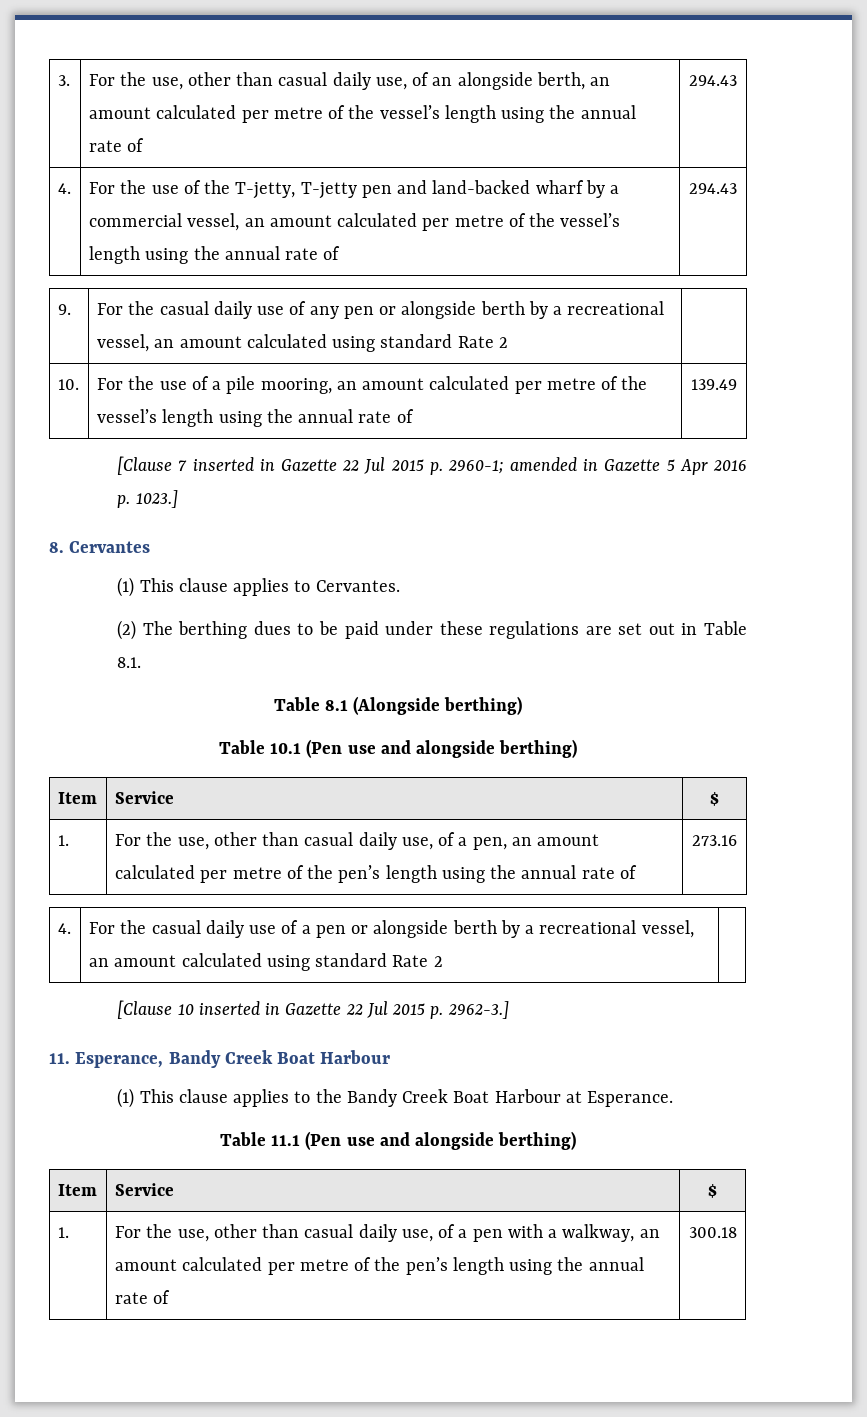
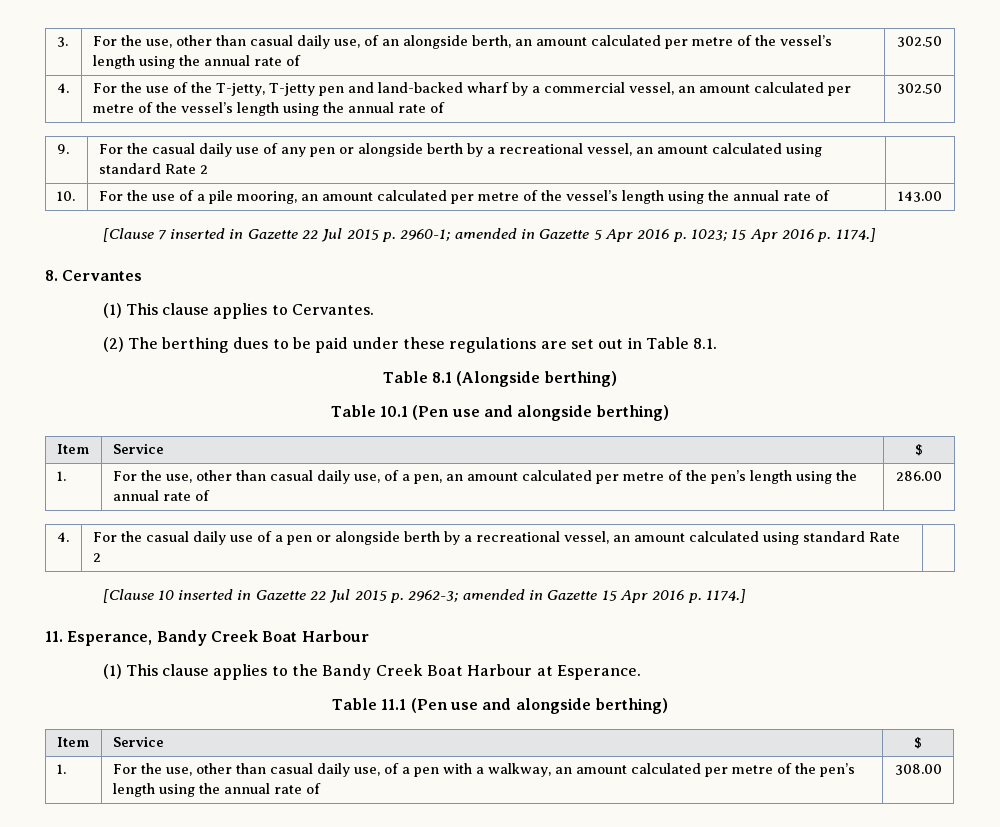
[689,75,737,86] 294.43 -> [897,36,942,47] 302.50
[689,183,737,194] 294.43 -> [897,83,942,94] 302.50
[691,379,737,390] 139.49 -> [898,191,942,202] 143.00
[135,490,178,508] 1023.] -> [690,228,876,242] 1023; 15 Apr 2016 p. 1174.]
[692,835,737,846] 273.16 -> [896,471,942,481] 286.00
[447,1001,509,1019] 2962-3.] -> [408,589,746,603] 2962-3; amended in Gazette 15 Apr 2016 p. 1174.]
[688,1227,737,1238] 300.18 -> [894,764,942,775] 308.00

